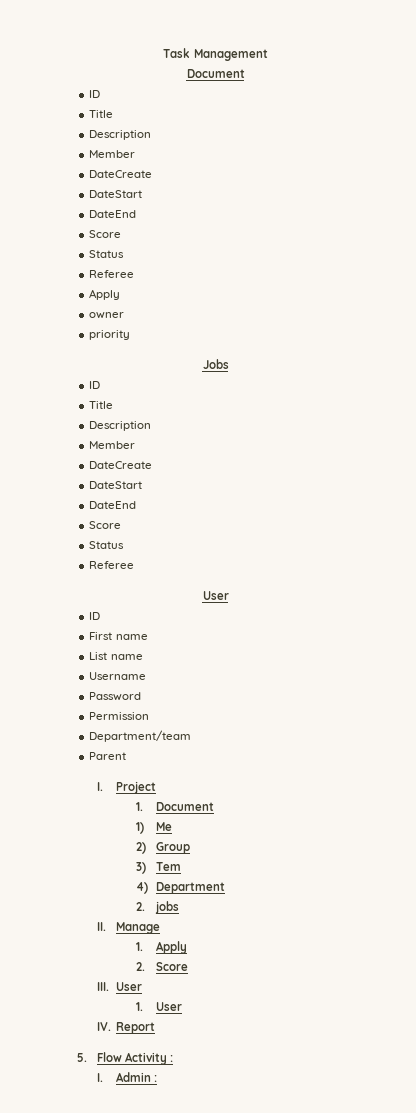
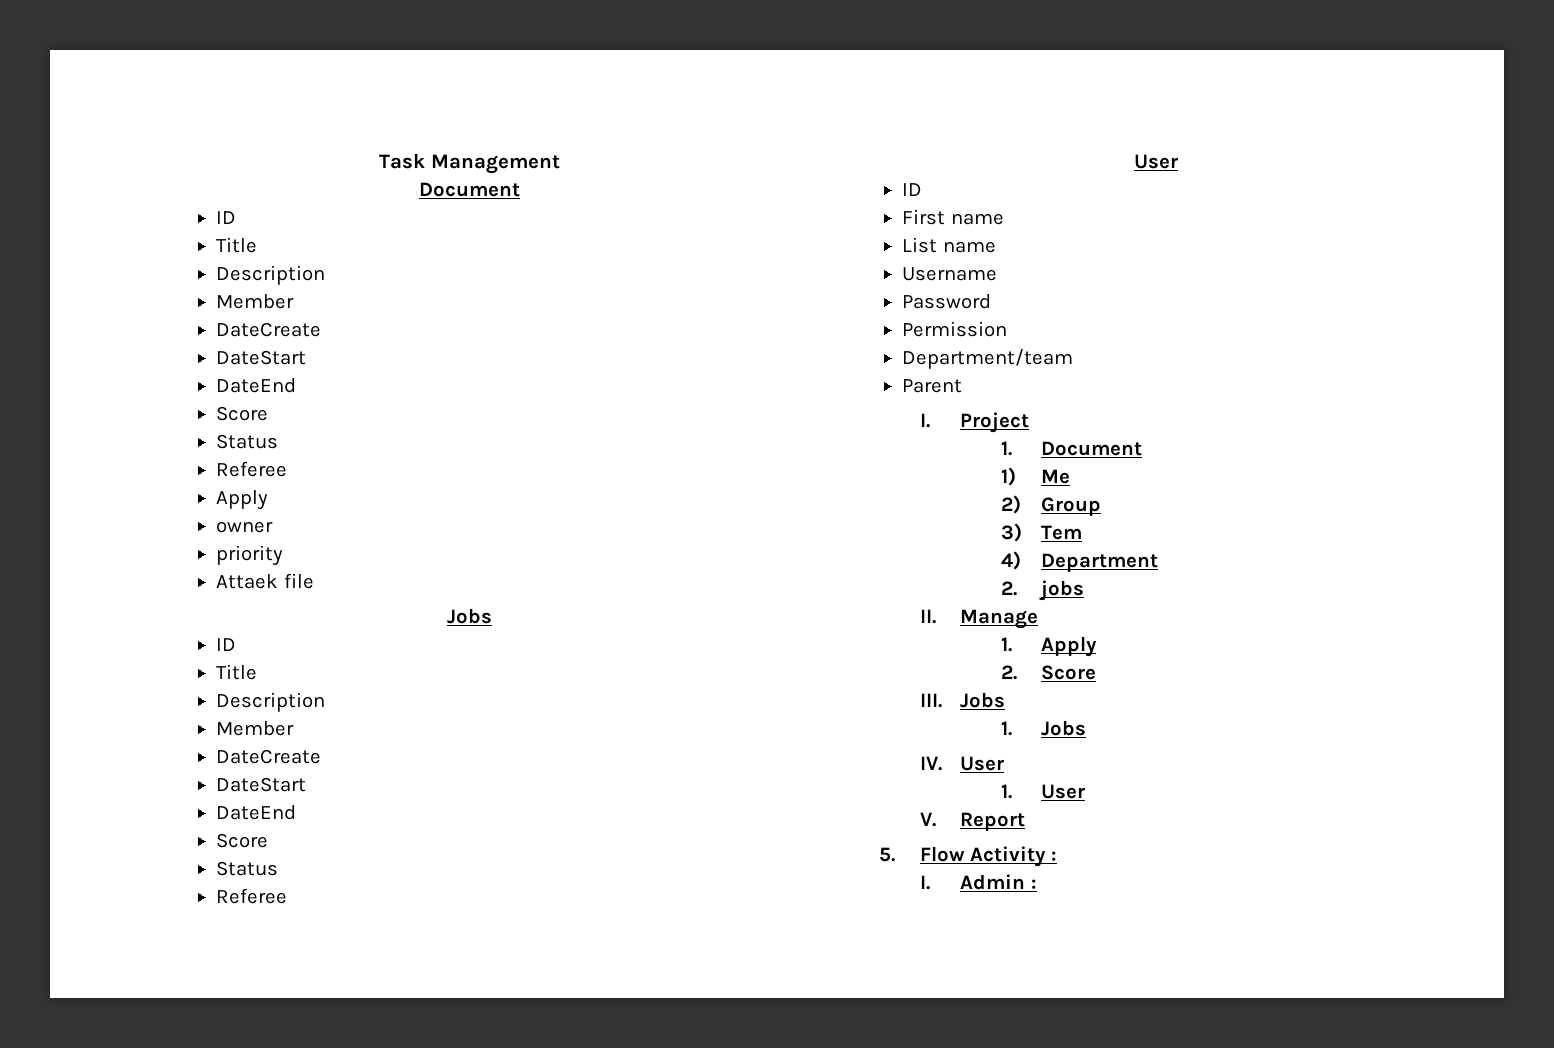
(131, 335) none -> [216,573,314,589] // Attaek file
(109, 986) none -> [960,692,1006,708] [1000,720,1087,736] [919,756,942,771] Jobs // 1. Jobs // IV.
[96,1022,111,1031] IV. -> [919,812,936,827] V.

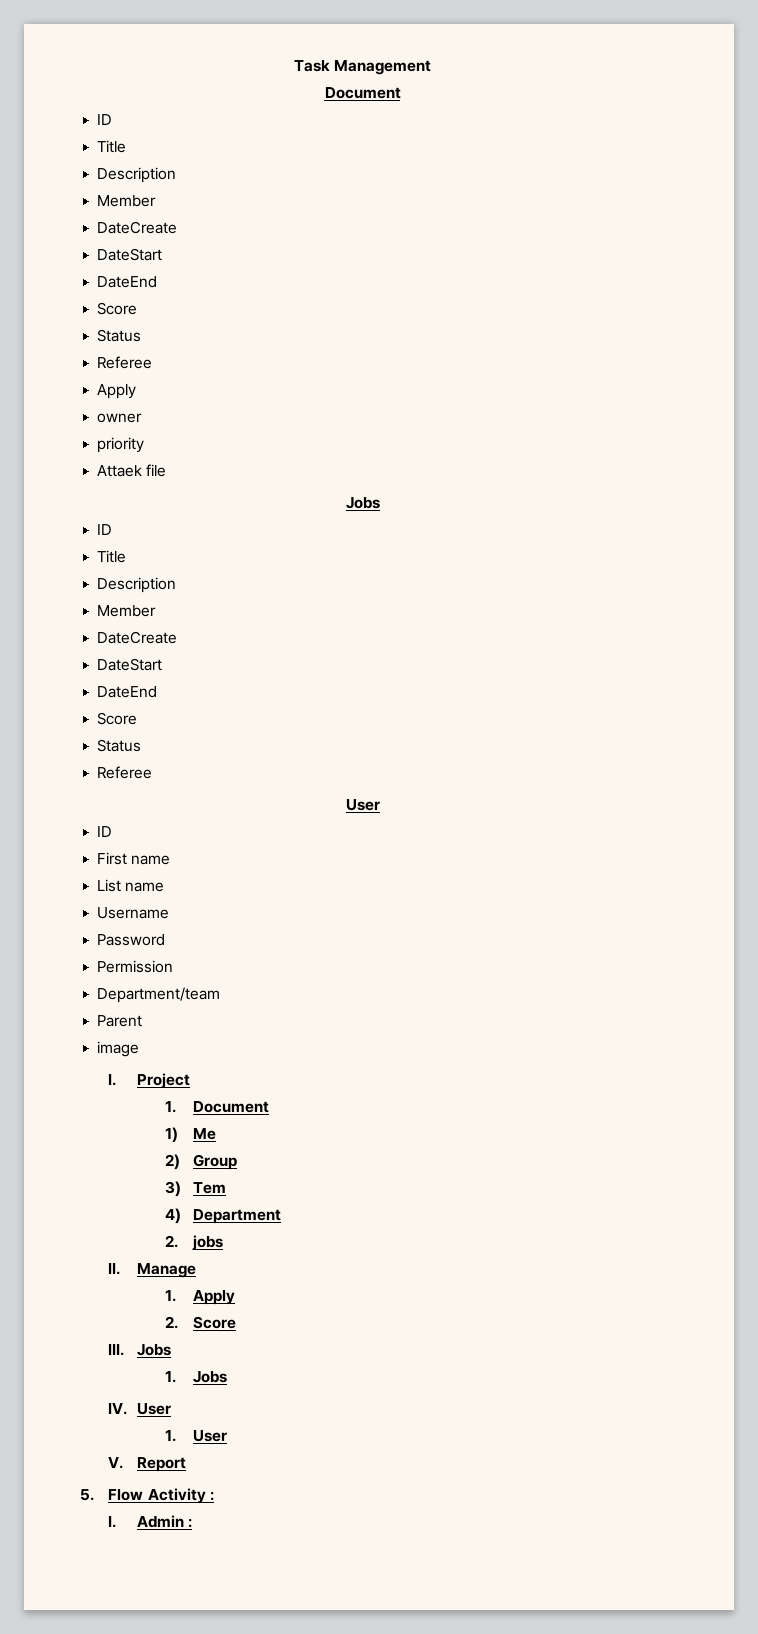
(963, 386) none -> [97,1041,140,1057] // image

